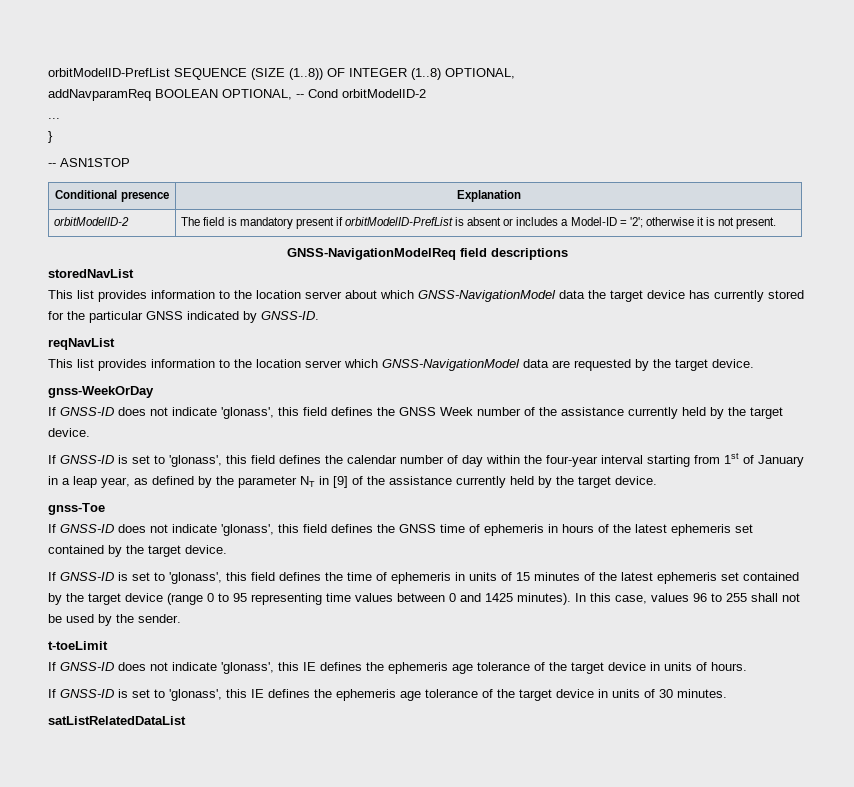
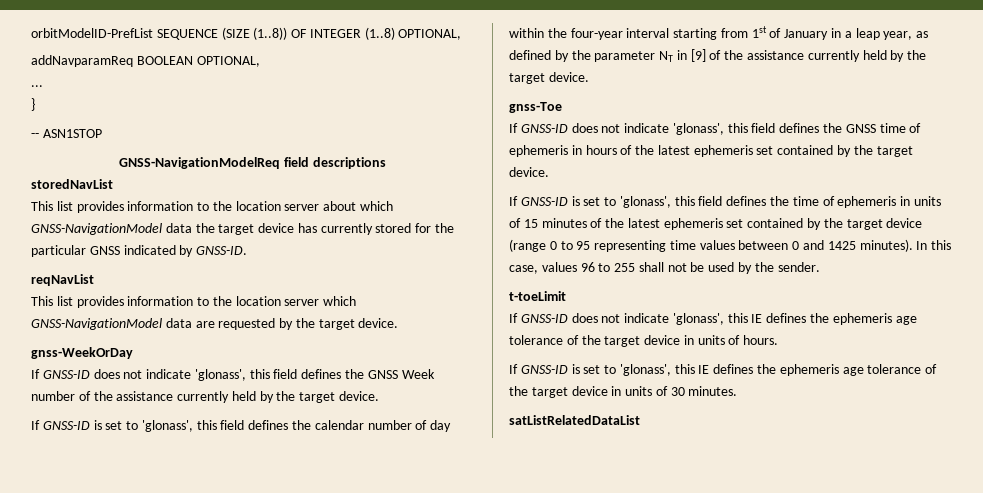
[296,89,426,98] -- Cond orbitModelID-2 -> (260, 61) none
[55,190,169,202] [456,190,521,202] [54,217,130,226] [181,217,777,229] // Conditional presence | Explanation // orbitModelID-2 | The field is mandatory present if orbitModelID-PrefList is absent or includes a Model-ID = '2'; otherwise it is not present. -> (102, 133) none

